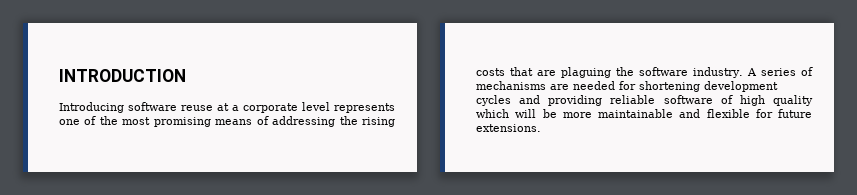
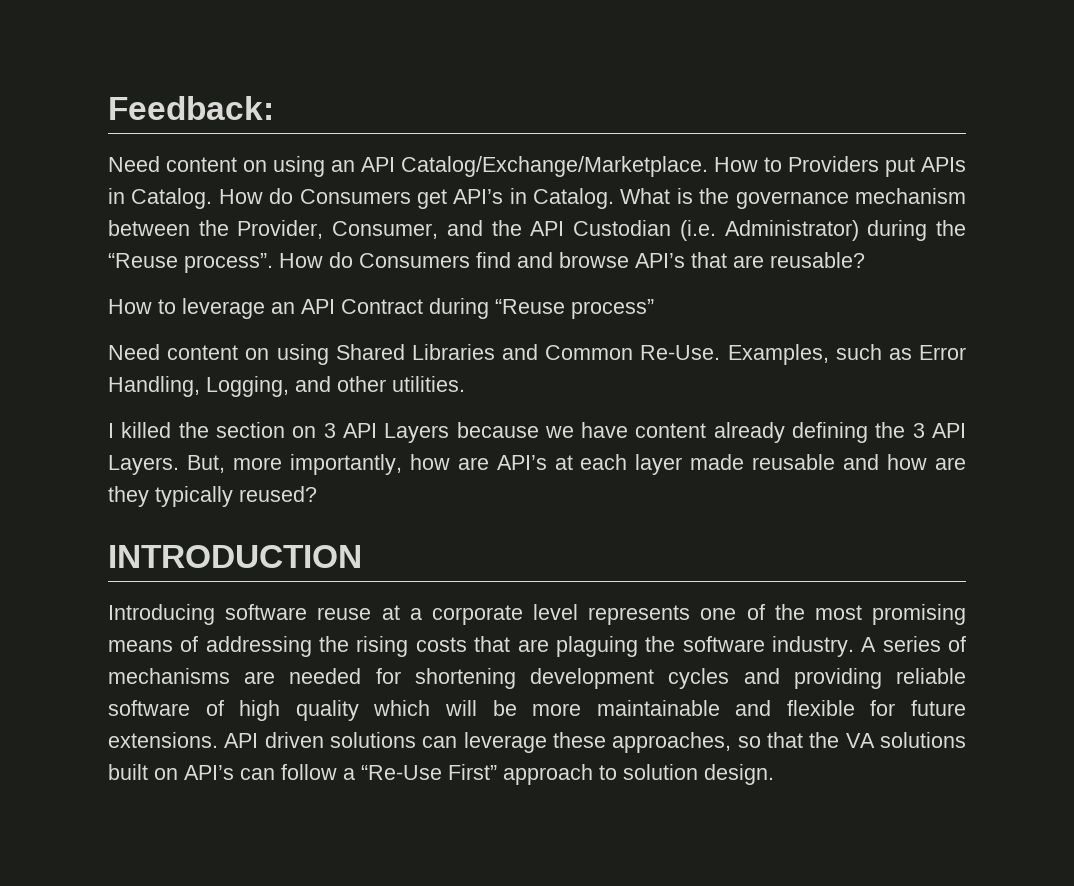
(59, 75) none -> [108,96,274,120] [108,156,966,177] [108,188,966,209] [108,220,967,241] [108,252,865,273] [108,298,654,319] [108,344,966,365] [108,376,465,397] [108,422,966,443] [108,454,967,475] [108,486,317,507] Feedback: // Need content on using an API Catalog/Exchange/Marketplace. How to Providers put APIs in Catalog. How do Consumers get API’s in Catalog. What is the governance mechanism between the Provider, Consumer, and the API Custodian (i.e. Administrator) during the “Reuse process”. How do Consumers find and browse API’s that are reusable? // How to leverage an API Contract during “Reuse process” // Need content on using Shared Libraries and Common Re-Use. Examples, such as Error Handling, Logging, and other utilities. // I killed the section on 3 API Layers because we have content already defining the 3 API Layers. But, more importantly, how are API’s at each layer made reusable and how are they typically reused? //
(541, 128) none -> [224,732,967,753] [108,764,774,785] API driven solutions can leverage these approaches, so that the VA solutions built on API’s can follow a “Re-Use First” approach to solution design.

